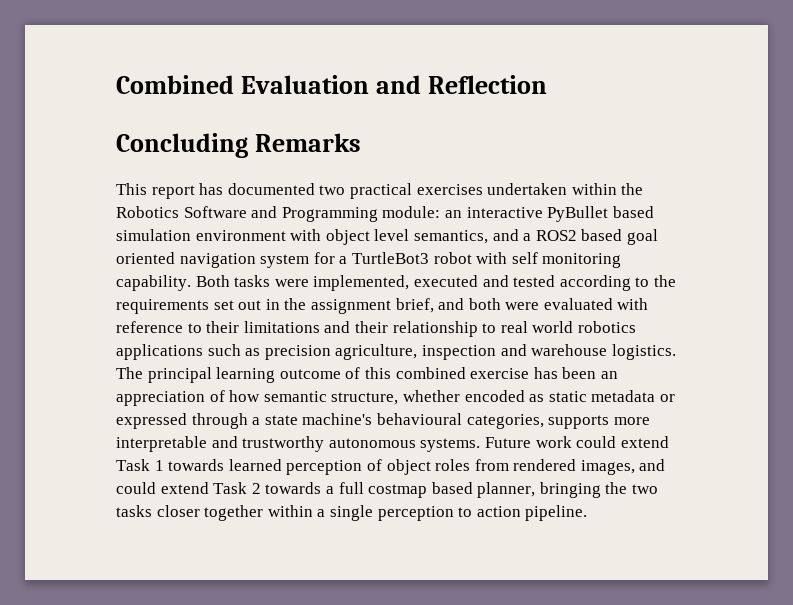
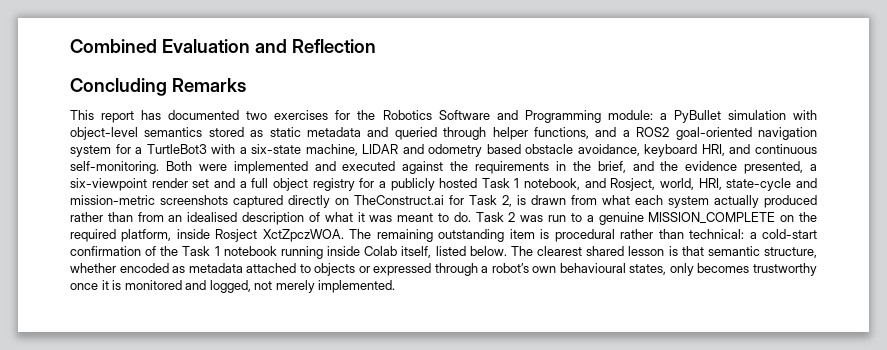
[349,183,617,199] practical exercises undertaken within -> [274,110,351,120] exercises for
[444,206,654,222] [116,229,658,245] [116,252,175,264] an interactive PyBullet based simulation environment with object level semantics, and a ROS2 based goal oriented -> [659,110,817,123] [70,127,752,140] a PyBullet simulation with object-level semantics stored as static metadata and queried through helper functions, and a ROS2 goal-oriented
[433,252,622,268] [116,275,676,291] [116,299,262,314] robot with self monitoring capability. Both tasks were implemented, executed and tested according to the requirements set out -> [211,144,818,157] [70,161,549,174] with a six-state machine, LIDAR and odometry based obstacle avoidance, keyboard HRI, and continuous self-monitoring. Both were implemented and executed against the requirements
[310,299,391,314] assignment -> (591, 166) none
[468,298,649,310] [116,321,636,337] [116,344,676,360] [116,367,618,383] [116,390,261,406] both were evaluated with reference to their limitations and their relationship to real world robotics applications such as precision agriculture, inspection and warehouse logistics. The principal learning outcome of this combined exercise has been an appreciation of how -> [660,161,817,174] [70,178,817,191] [70,195,817,208] [70,212,818,225] [70,229,818,242] [70,246,704,259] the evidence presented, a six-viewpoint render set and a full object registry for a publicly hosted Task 1 notebook, and Rosject, world, HRI, state-cycle and mission-metric screenshots captured directly on TheConstruct.ai for Task 2, is drawn from what each system actually produced rather than from an idealised description of what it was meant to do. Task 2 was run to a genuine MISSION_COMPLETE on the required platform, inside Rosject XctZpczWOA. The remaining outstanding item is procedural rather than technical: a cold-start confirmation of the Task 1 notebook running inside Colab itself, listed below. The clearest shared lesson is that
[548,390,675,402] [116,413,650,429] [116,436,669,452] [116,459,666,475] [116,482,659,498] [116,505,588,521] static metadata or expressed through a state machine's behavioural categories, supports more interpretable and trustworthy autonomous systems. Future work could extend Task 1 towards learned perception of object roles from rendered images, and could extend Task 2 towards a full costmap based planner, bringing the two tasks closer together within a single perception to action pipeline. -> [188,263,818,276] [70,280,396,293] metadata attached to objects or expressed through a robot’s own behavioural states, only becomes trustworthy once it is monitored and logged, not merely implemented.

